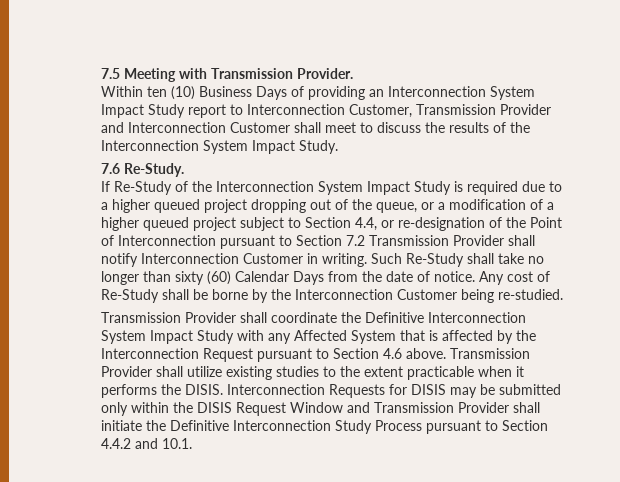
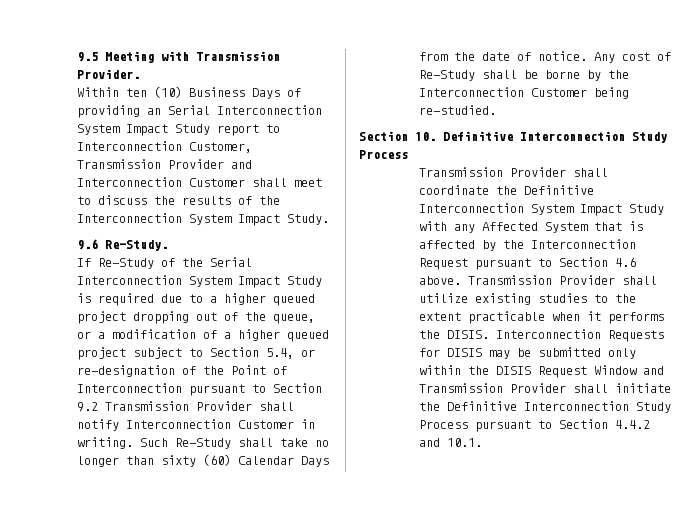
[101,68,121,79] 7.5 -> [77,52,99,62] 9.5
(385, 93) none -> [168,105,211,115] Serial
[101,163,121,174] 7.6 -> [77,239,99,250] 9.6
(213, 186) none -> [210,257,253,267] Serial
[355,217,378,231] 4.4, -> [266,348,295,359] 5.4,
[346,235,366,246] 7.2 -> [77,402,99,412] 9.2
(564, 294) none -> [359,131,667,143] [359,150,408,159] // Section 10. Definitive Interconnection Study Process

